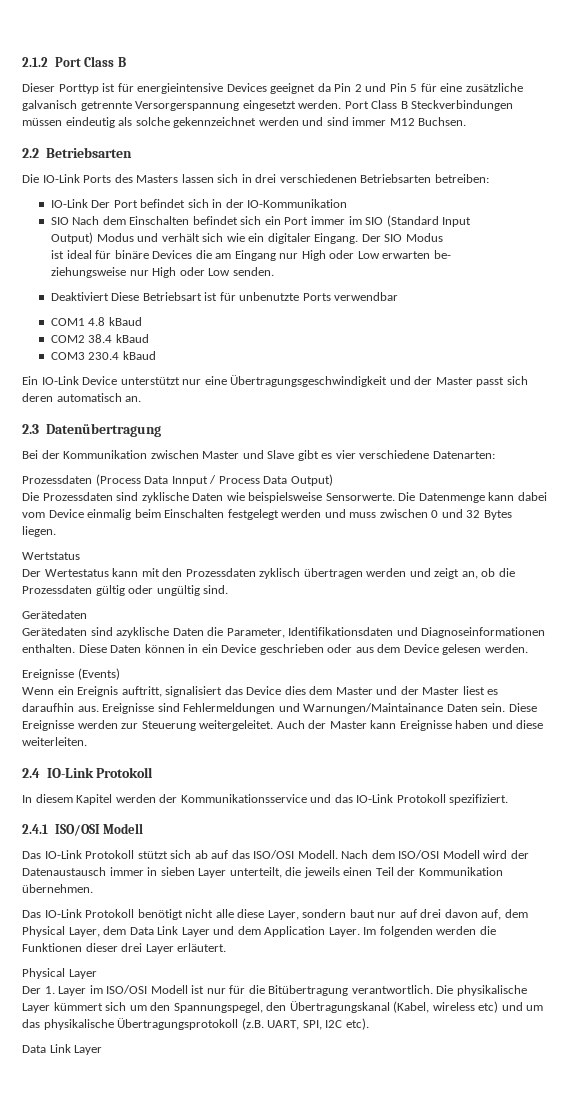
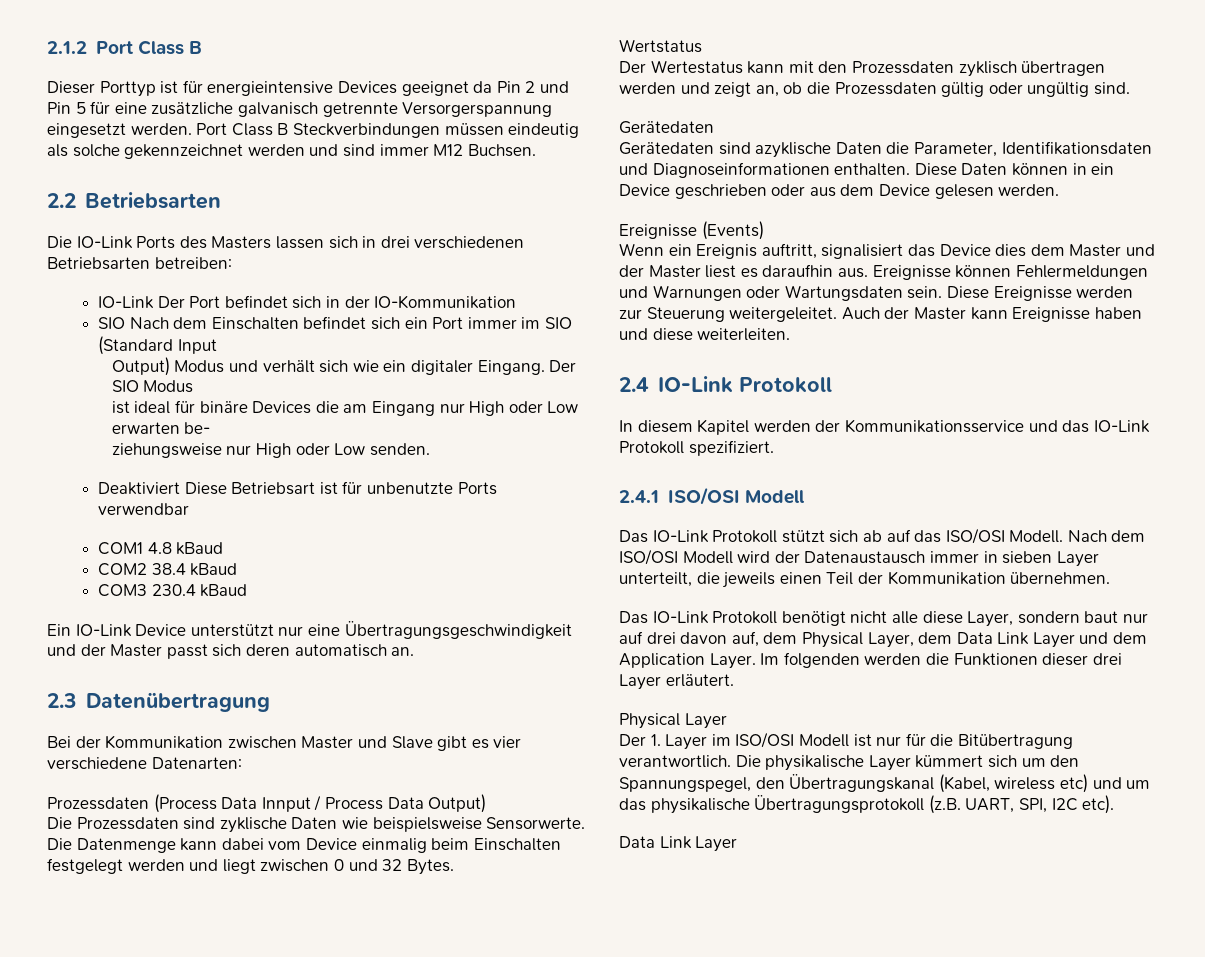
[349,512,377,518] muss -> [222,859,256,874] liegt
[483,510,512,520] [22,526,56,537] Bytes liegen. -> [406,859,454,875] Bytes.
[157,703,180,712] sind -> [955,265,1012,278] können
[303,703,478,714] Warnungen/Maintainance Daten -> [652,285,903,301] Warnungen oder Wartungsdaten

